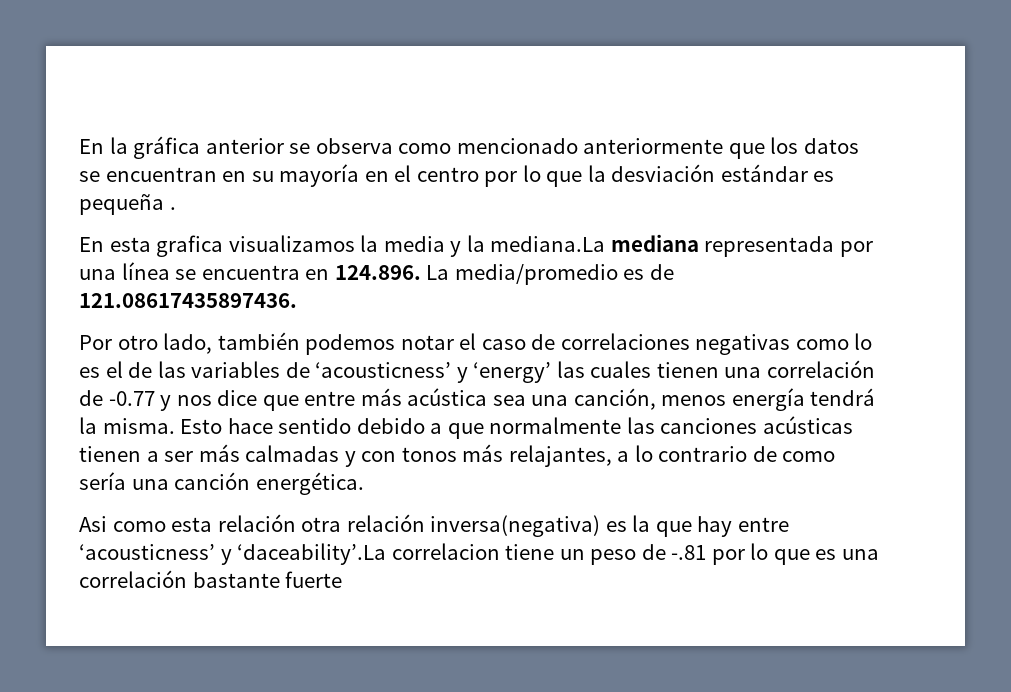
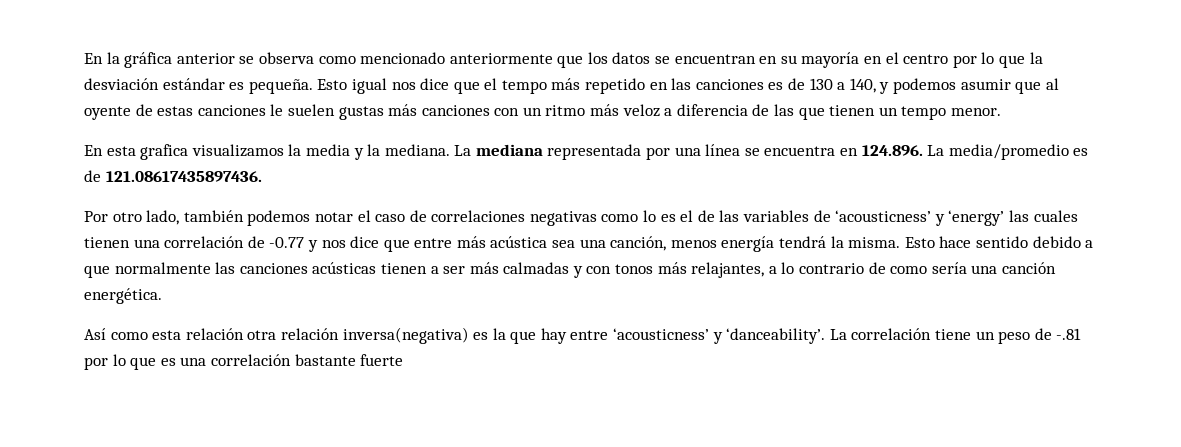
[79,194,176,215] pequeña . -> [248,78,1059,94] [84,104,1001,120] pequeña. Esto igual nos dice que el tempo más repetido en las canciones es de 130 a 140, y podemos asumir que al oyente de estas canciones le suelen gustas más canciones con un ritmo más veloz a diferencia de las que tienen un tempo menor.
[490,236,606,252] mediana.La -> [384,144,472,156] mediana. La
[79,516,107,532] Asi -> [84,328,106,340] Así
[237,543,500,565] ‘daceability’.La correlacion -> [726,328,932,344] ‘danceability’. La correlación

